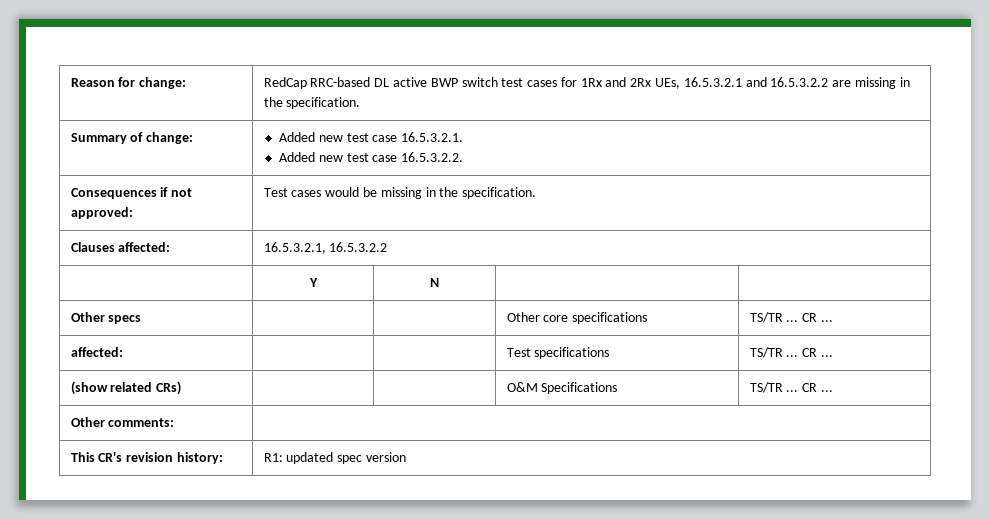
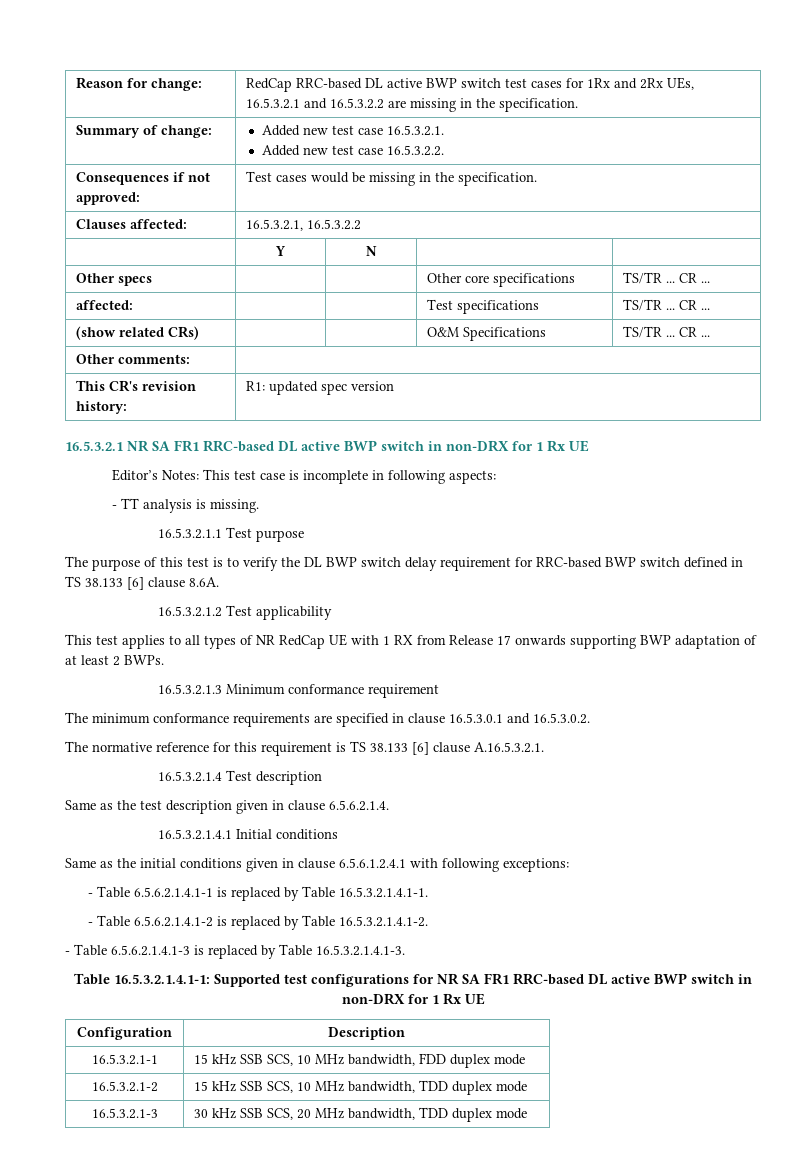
(406, 457) none -> [65,440,589,452] [111,469,496,484] [111,498,259,513] [158,527,305,542] [65,556,743,571] [65,576,219,590] [158,605,333,620] [65,634,757,649] [65,655,164,666] [158,684,440,698] [65,712,590,727] [65,741,544,756] [158,770,323,785] [65,800,389,814] [158,829,339,840] [65,858,569,872] [88,886,429,901] [88,915,429,930] [65,944,405,959] [74,973,752,987] [341,993,485,1005] [77,1027,172,1040] [328,1027,405,1040] [91,1054,158,1065] [194,1053,526,1068] [91,1081,158,1092] [194,1080,528,1095] [91,1108,158,1119] [194,1107,528,1122] // 16.5.3.2.1 NR SA FR1 RRC-based DL active BWP switch in non-DRX for 1 Rx UE // Editor’s Notes: This test case is incomplete in following aspects: // - TT analysis is missing. // 16.5.3.2.1.1 Test purpose // The purpose of this test is to verify the DL BWP switch delay requirement for RRC-based BWP switch defined in TS 38.133 [6] clause 8.6A. // 16.5.3.2.1.2 Test applicability // This test applies to all types of NR RedCap UE with 1 RX from Release 17 onwards supporting BWP adaptation of at least 2 BWPs. // 16.5.3.2.1.3 Minimum conformance requirement // The minimum conformance requirements are specified in clause 16.5.3.0.1 and 16.5.3.0.2. // The normative reference for this requirement is TS 38.133 [6] clause A.16.5.3.2.1. // 16.5.3.2.1.4 Test description // Same as the test description given in clause 6.5.6.2.1.4. // 16.5.3.2.1.4.1 Initial conditions // Same as the initial conditions given in clause 6.5.6.1.2.4.1 with following exceptions: // - Table 6.5.6.2.1.4.1-1 is replaced by Table 16.5.3.2.1.4.1-1. // - Table 6.5.6.2.1.4.1-2 is replaced by Table 16.5.3.2.1.4.1-2. // - Table 6.5.6.2.1.4.1-3 is replaced by Table 16.5.3.2.1.4.1-3. // Table 16.5.3.2.1.4.1-1: Supported test configurations for NR SA FR1 RRC-based DL active BWP switch in non-DRX for 1 Rx UE // Configuration | Description // 16.5.3.2.1-1 | 15 kHz SSB SCS, 10 MHz bandwidth, FDD duplex mode // 16.5.3.2.1-2 | 15 kHz SSB SCS, 10 MHz bandwidth, TDD duplex mode // 16.5.3.2.1-3 | 30 kHz SSB SCS, 20 MHz bandwidth, TDD duplex mode

